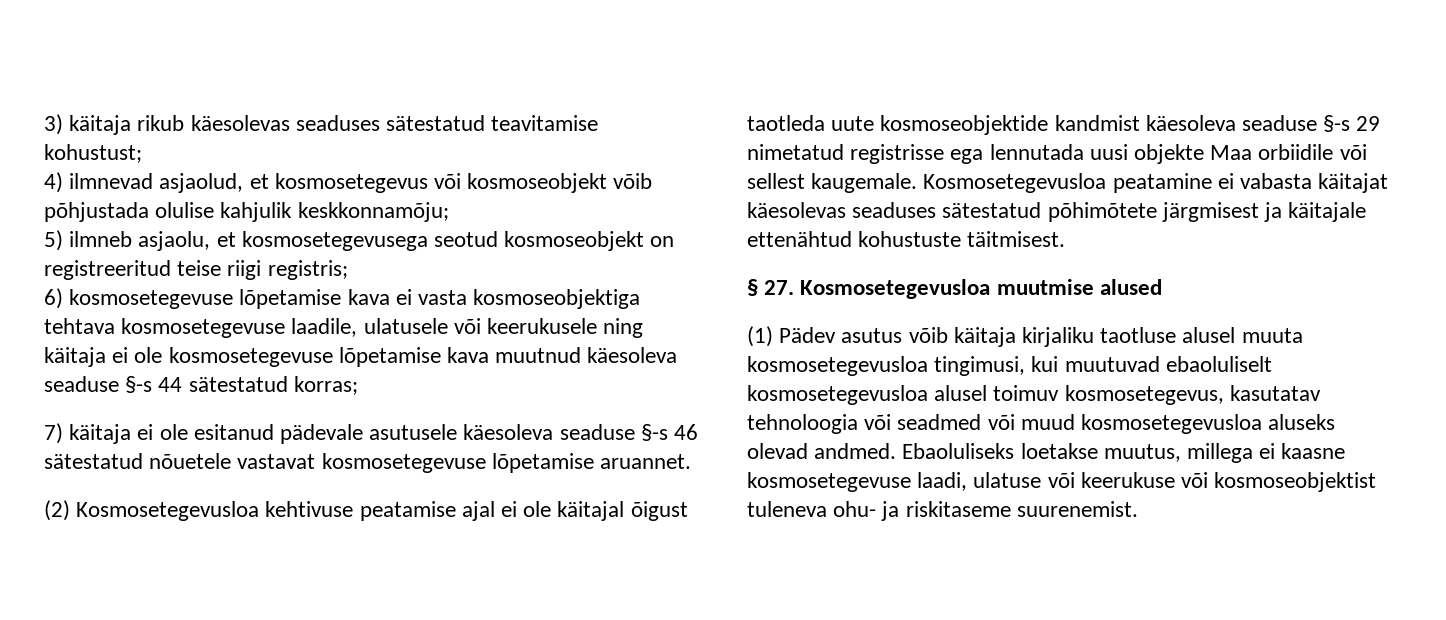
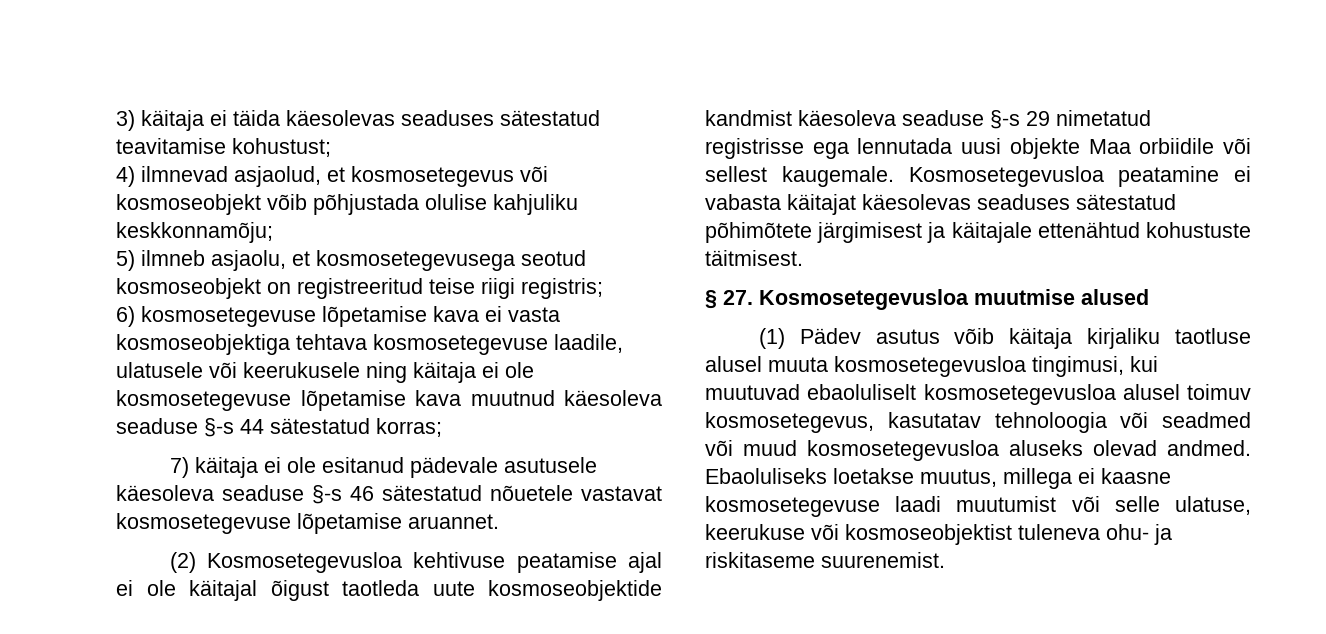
[137,115,185,131] rikub -> [210,110,280,126] ei täida
[220,202,293,222] kahjulik -> [493,194,578,215] kahjuliku
[1161,202,1259,222] järgmisest -> [817,222,923,243] järgimisest
[917,472,1075,491] laadi, ulatuse või -> [895,496,1251,515] laadi muutumist või selle ulatuse,

